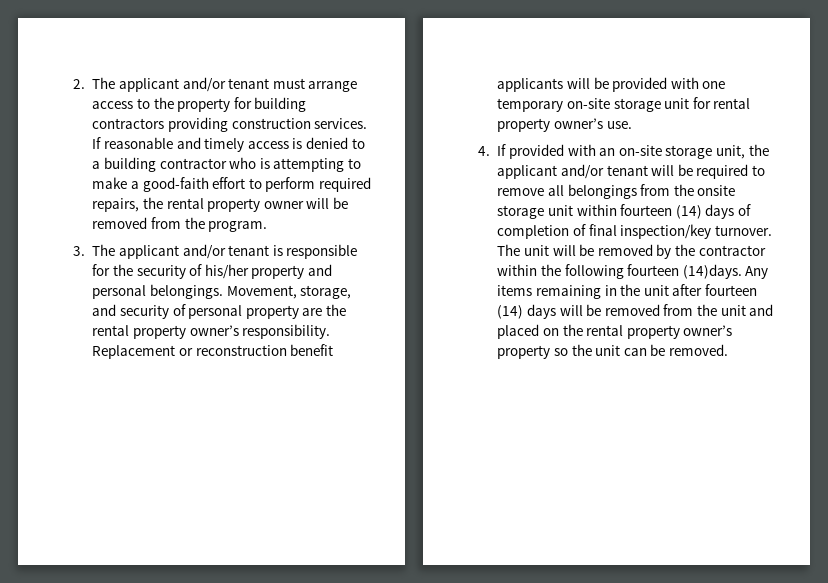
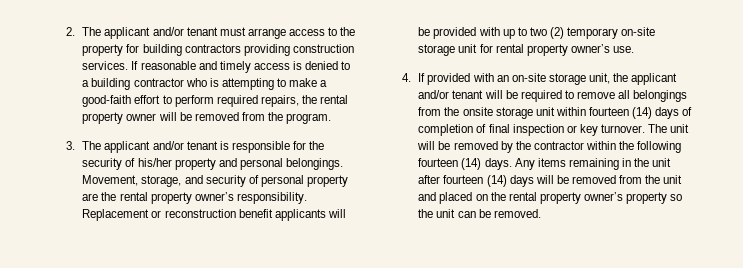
[702,81,726,89] one -> [502,27,564,39] up to two (2)
[620,224,712,239] inspection/key -> [512,124,598,136] inspection or key
[682,264,742,279] (14)days. -> [461,158,512,170] (14) days.

